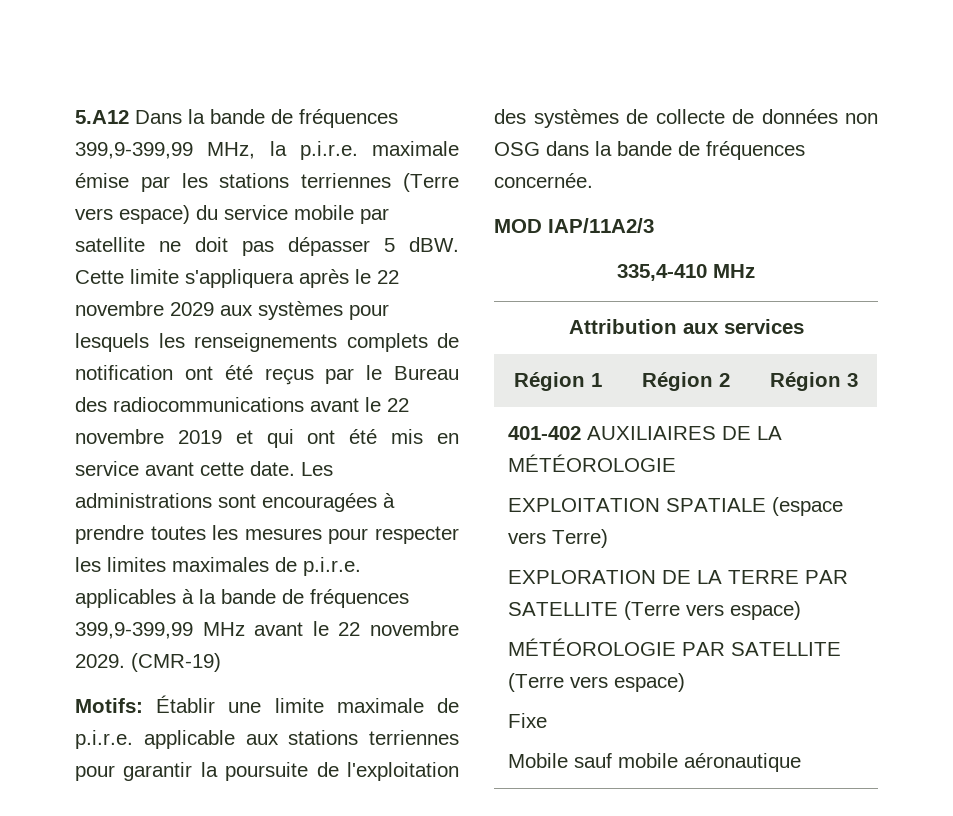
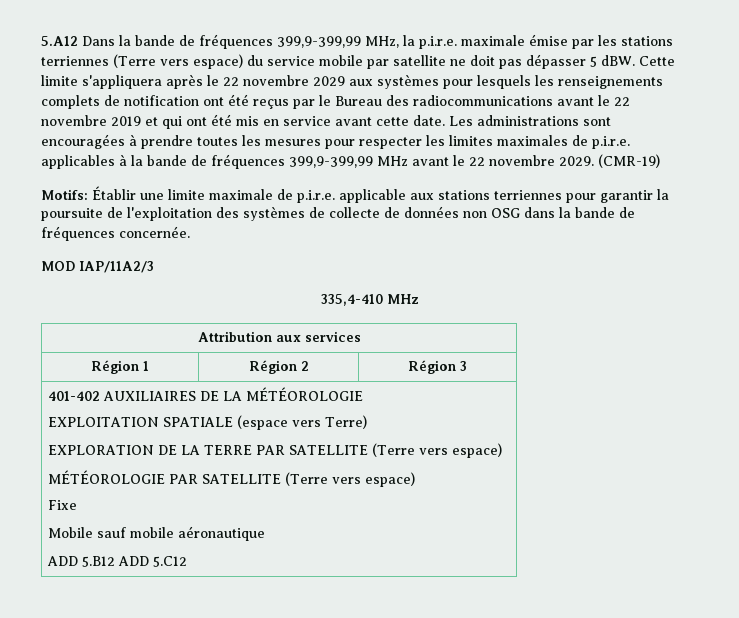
(801, 762) none -> [46,556,187,567] // ADD 5.B12 ADD 5.C12

